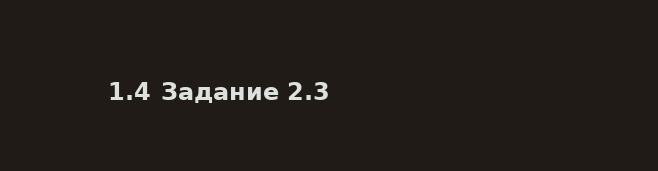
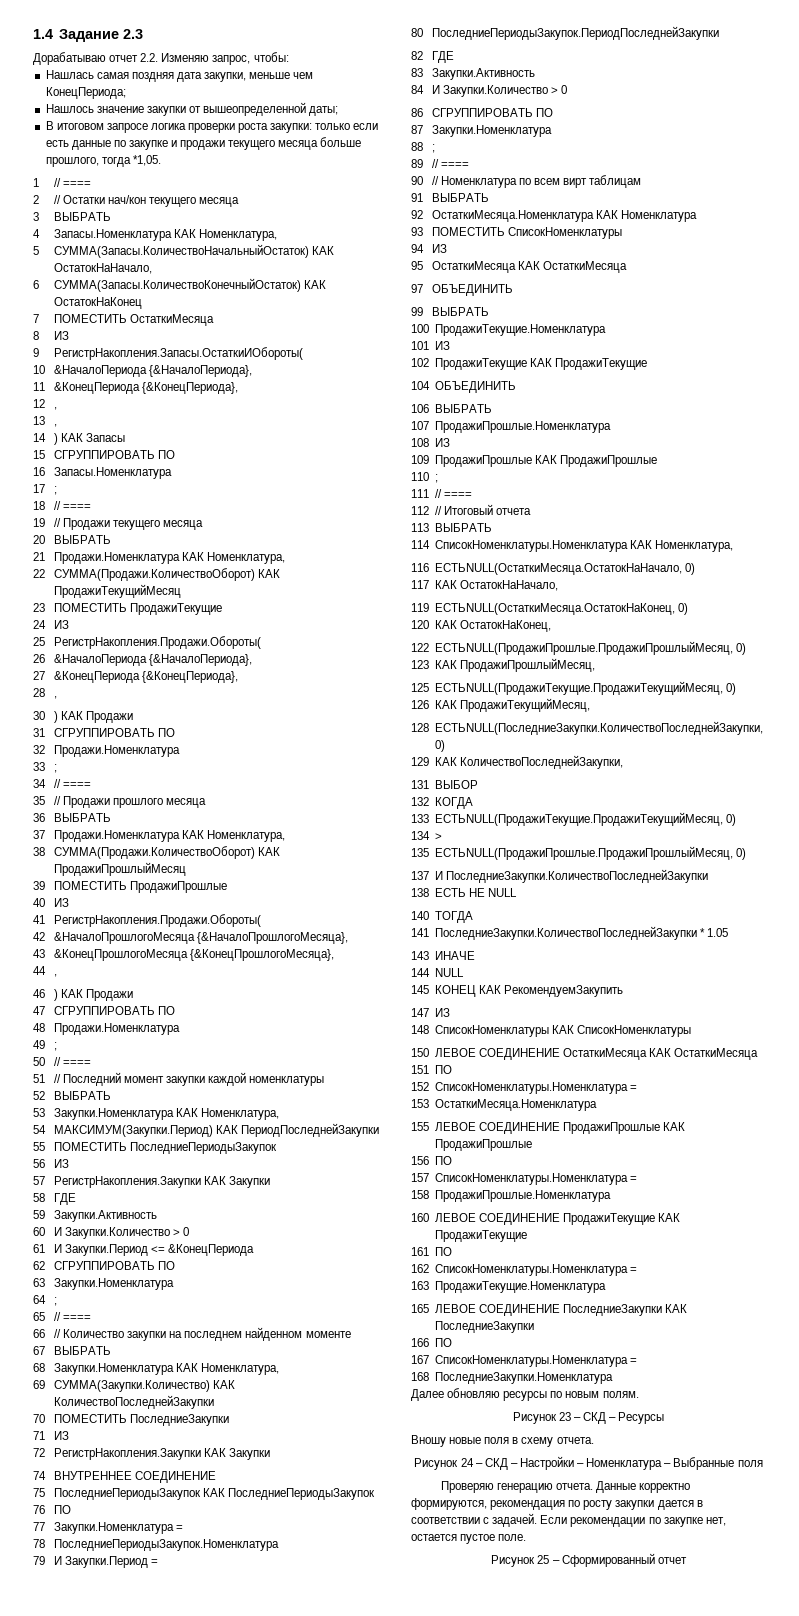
(331, 91) none -> [33,52,289,65] [45,70,314,82] [45,87,126,99] [45,102,339,116] [45,121,379,133] [45,137,362,150] [45,155,161,167] [33,178,92,187] [33,195,240,207] [33,212,111,221] [33,229,278,241] [33,244,335,258] [53,263,152,274] [33,278,327,292] [53,297,142,309] [33,314,215,326] [33,331,69,340] [33,347,303,360] [33,365,253,377] [33,382,239,394] [33,399,57,410] [33,416,57,427] [33,433,126,445] [33,450,176,459] [33,467,172,479] [33,484,57,495] [33,501,92,510] [33,518,204,530] [33,535,111,544] [33,552,286,564] [33,568,281,581] [53,584,181,598] [33,603,223,615] [33,620,69,629] [33,636,261,649] [33,654,253,666] [33,671,239,683] [33,688,57,699] [33,711,134,723] [33,728,176,737] [33,745,180,757] [33,762,57,773] [33,779,92,788] [33,796,207,808] [33,813,111,822] [33,830,286,842] [33,846,281,859] [53,862,186,876] [33,881,228,893] [33,898,69,907] [33,914,261,927] [33,932,349,944] [33,949,335,961] [33,966,57,977] [33,989,134,1001] [33,1006,176,1015] [33,1023,180,1035] [33,1040,57,1051] [33,1057,92,1066] [33,1072,325,1086] [33,1091,111,1100] [33,1108,280,1120] [33,1123,380,1137] [33,1142,278,1154] [33,1159,69,1168] [33,1176,271,1188] [33,1193,76,1205] [33,1210,157,1222] [33,1227,190,1239] [33,1244,255,1256] [33,1261,176,1270] [33,1278,174,1290] [33,1295,57,1306] [33,1312,92,1321] [33,1327,351,1341] [33,1346,111,1355] [33,1363,280,1375] [33,1380,236,1392] [53,1395,214,1409] [33,1414,230,1426] [33,1431,69,1440] [33,1448,271,1460] [33,1471,217,1483] [33,1488,376,1500] [33,1505,71,1514] [33,1522,184,1534] [33,1539,279,1551] [33,1556,159,1568] [411,26,719,40] [411,51,454,63] [411,68,535,80] [411,85,568,97] [411,108,554,117] [411,125,552,137] [411,142,435,153] [411,159,470,168] [411,175,642,188] [411,193,489,202] [411,210,698,222] [411,227,623,239] [411,244,447,253] [411,261,628,273] [411,284,513,296] [411,307,489,316] [411,324,606,336] [411,341,450,350] [411,358,647,370] [411,381,516,393] [411,404,492,413] [411,421,611,433] [411,438,450,447] [411,455,657,467] [411,472,438,483] [411,489,472,498] [411,504,531,515] [411,523,492,532] [411,540,733,552] [411,563,695,575] [411,580,558,591] [411,603,688,615] [411,620,551,632] [411,641,746,655] [411,658,595,672] [411,681,736,695] [411,698,590,712] [411,721,763,735] [434,740,445,752] [411,755,623,769] [411,780,478,789] [411,797,473,809] [411,812,736,826] [411,831,442,840] [411,846,746,860] [411,869,708,883] [411,888,517,897] [411,911,473,923] [411,926,728,940] [411,951,475,960] [411,968,464,977] [411,985,623,997] [411,1008,450,1017] [411,1025,691,1037] [411,1048,759,1060] [411,1065,452,1074] [411,1082,637,1094] [411,1099,597,1111] [411,1122,686,1134] [434,1139,532,1151] [411,1156,452,1165] [411,1173,637,1185] [411,1190,611,1202] [411,1213,681,1225] [434,1230,527,1242] [411,1247,452,1256] [411,1264,637,1276] [411,1281,606,1293] [411,1304,688,1316] [434,1321,534,1333] [411,1338,452,1347] [411,1355,637,1367] [411,1372,613,1384] [411,1388,639,1401] [512,1412,665,1424] [411,1435,594,1447] [414,1456,763,1470] [440,1481,691,1493] [411,1498,703,1510] [411,1513,726,1527] [411,1534,527,1544] [491,1553,687,1567] // Дорабатываю отчет 2.2. Изменяю запрос, чтобы: // Нашлась самая поздняя дата закупки, меньше чем КонецПериода; // Нашлось значение закупки от вышеопределенной даты; // В итоговом запросе логика проверки роста закупки: только если есть данные по закупке и продажи текущего месяца больше прошлого, тогда *1,05. // 1 // ==== // 2 // Остатки нач/кон текущего месяца // 3 ВЫБРАТЬ // 4 Запасы.Номенклатура КАК Номенклатура, // 5 СУММА(Запасы.КоличествоНачальныйОстаток) КАК ОстатокНаНачало, // 6 СУММА(Запасы.КоличествоКонечныйОстаток) КАК ОстатокНаКонец // 7 ПОМЕСТИТЬ ОстаткиМесяца // 8 ИЗ // 9 РегистрНакопления.Запасы.ОстаткиИОбороты( // 10 &НачалоПериода {&НачалоПериода}, // 11 &КонецПериода {&КонецПериода}, // 12 , // 13 , // 14 ) КАК Запасы // 15 СГРУППИРОВАТЬ ПО // 16 Запасы.Номенклатура // 17 ; // 18 // ==== // 19 // Продажи текущего месяца // 20 ВЫБРАТЬ // 21 Продажи.Номенклатура КАК Номенклатура, // 22 СУММА(Продажи.КоличествоОборот) КАК ПродажиТекущийМесяц // 23 ПОМЕСТИТЬ ПродажиТекущие // 24 ИЗ // 25 РегистрНакопления.Продажи.Обороты( // 26 &НачалоПериода {&НачалоПериода}, // 27 &КонецПериода {&КонецПериода}, // 28 , // 30 ) КАК Продажи // 31 СГРУППИРОВАТЬ ПО // 32 Продажи.Номенклатура // 33 ; // 34 // ==== // 35 // Продажи прошлого месяца // 36 ВЫБРАТЬ // 37 Продажи.Номенклатура КАК Номенклатура, // 38 СУММА(Продажи.КоличествоОборот) КАК ПродажиПрошлыйМесяц // 39 ПОМЕСТИТЬ ПродажиПрошлые // 40 ИЗ // 41 РегистрНакопления.Продажи.Обороты( // 42 &НачалоПрошлогоМесяца {&НачалоПрошлогоМесяца}, // 43 &КонецПрошлогоМесяца {&КонецПрошлогоМесяца}, // 44 , // 46 ) КАК Продажи // 47 СГРУППИРОВАТЬ ПО // 48 Продажи.Номенклатура // 49 ; // 50 // ==== // 51 // Последний момент закупки каждой номенклатуры // 52 ВЫБРАТЬ // 53 Закупки.Номенклатура КАК Номенклатура, // 54 МАКСИМУМ(Закупки.Период) КАК ПериодПоследнейЗакупки // 55 ПОМЕСТИТЬ ПоследниеПериодыЗакупок // 56 ИЗ // 57 РегистрНакопления.Закупки КАК Закупки // 58 ГДЕ // 59 Закупки.Активность // 60 И Закупки.Количество > 0 // 61 И Закупки.Период <= &КонецПериода // 62 СГРУППИРОВАТЬ ПО // 63 Закупки.Номенклатура // 64 ; // 65 // ==== // 66 // Количество закупки на последнем найденном моменте // 67 ВЫБРАТЬ // 68 Закупки.Номенклатура КАК Номенклатура, // 69 СУММА(Закупки.Количество) КАК КоличествоПоследнейЗакупки // 70 ПОМЕСТИТЬ ПоследниеЗакупки // 71 ИЗ // 72 РегистрНакопления.Закупки КАК Закупки // 74 ВНУТРЕННЕЕ СОЕДИНЕНИЕ // 75 ПоследниеПериодыЗакупок КАК ПоследниеПериодыЗакупок // 76 ПО // 77 Закупки.Номенклатура = // 78 ПоследниеПериодыЗакупок.Номенклатура // 79 И Закупки.Период = // 80 ПоследниеПериодыЗакупок.ПериодПоследнейЗакупки // 82 ГДЕ // 83 Закупки.Активность // 84 И Закупки.Количество > 0 // 86 СГРУППИРОВАТЬ ПО // 87 Закупки.Номенклатура // 88 ; // 89 // ==== // 90 // Номенклатура по всем вирт таблицам // 91 ВЫБРАТЬ // 92 ОстаткиМесяца.Номенклатура КАК Номенклатура // 93 ПОМЕСТИТЬ СписокНоменклатуры // 94 ИЗ // 95 ОстаткиМесяца КАК ОстаткиМесяца // 97 ОБЪЕДИНИТЬ // 99 ВЫБРАТЬ // 100 ПродажиТекущие.Номенклатура // 101 ИЗ // 102 ПродажиТекущие КАК ПродажиТекущие // 104 ОБЪЕДИНИТЬ // 106 ВЫБРАТЬ // 107 ПродажиПрошлые.Номенклатура // 108 ИЗ // 109 ПродажиПрошлые КАК ПродажиПрошлые // 110 ; // 111 // ==== // 112 // Итоговый отчета // 113 ВЫБРАТЬ // 114 СписокНоменклатуры.Номенклатура КАК Номенклатура, // 116 ЕСТЬNULL(ОстаткиМесяца.ОстатокНаНачало, 0) // 117 КАК ОстатокНаНачало, // 119 ЕСТЬNULL(ОстаткиМесяца.ОстатокНаКонец, 0) // 120 КАК ОстатокНаКонец, // 122 ЕСТЬNULL(ПродажиПрошлые.ПродажиПрошлыйМесяц, 0) // 123 КАК ПродажиПрошлыйМесяц, // 125 ЕСТЬNULL(ПродажиТекущие.ПродажиТекущийМесяц, 0) // 126 КАК ПродажиТекущийМесяц, // 128 ЕСТЬNULL(ПоследниеЗакупки.КоличествоПоследнейЗакупки, 0) // 129 КАК КоличествоПоследнейЗакупки, // 131 ВЫБОР // 132 КОГДА // 133 ЕСТЬNULL(ПродажиТекущие.ПродажиТекущийМесяц, 0) // 134 > // 135 ЕСТЬNULL(ПродажиПрошлые.ПродажиПрошлыйМесяц, 0) // 137 И ПоследниеЗакупки.КоличествоПоследнейЗакупки // 138 ЕСТЬ НЕ NULL // 140 ТОГДА // 141 ПоследниеЗакупки.КоличествоПоследнейЗакупки * 1.05 // 143 ИНАЧЕ // 144 NULL // 145 КОНЕЦ КАК РекомендуемЗакупить // 147 ИЗ // 148 СписокНоменклатуры КАК СписокНоменклатуры // 150 ЛЕВОЕ СОЕДИНЕНИЕ ОстаткиМесяца КАК ОстаткиМесяца // 151 ПО // 152 СписокНоменклатуры.Номенклатура = // 153 ОстаткиМесяца.Номенклатура // 155 ЛЕВОЕ СОЕДИНЕНИЕ ПродажиПрошлые КАК ПродажиПрошлые // 156 ПО // 157 СписокНоменклатуры.Номенклатура = // 158 ПродажиПрошлые.Номенклатура // 160 ЛЕВОЕ СОЕДИНЕНИЕ ПродажиТекущие КАК ПродажиТекущие // 161 ПО // 162 СписокНоменклатуры.Номенклатура = // 163 ПродажиТекущие.Номенклатура // 165 ЛЕВОЕ СОЕДИНЕНИЕ ПоследниеЗакупки КАК ПоследниеЗакупки // 166 ПО // 167 СписокНоменклатуры.Номенклатура = // 168 ПоследниеЗакупки.Номенклатура // Далее обновляю ресурсы по новым полям. // Рисунок 23 – СКД – Ресурсы // Вношу новые поля в схему отчета. // Рисунок 24 – СКД – Настройки – Номенклатура – Выбранные поля // Проверяю генерацию отчета. Данные корректно формируются, рекомендация по росту закупки дается в соответствии с задачей. Если рекомендации по закупке нет, остается пустое поле. // Рисунок 25 – Сформированный отчет

